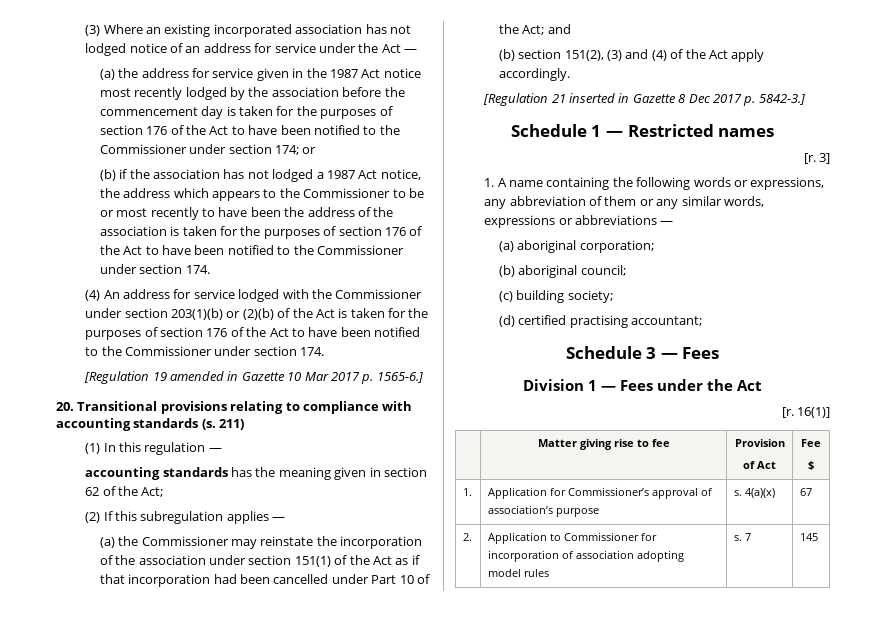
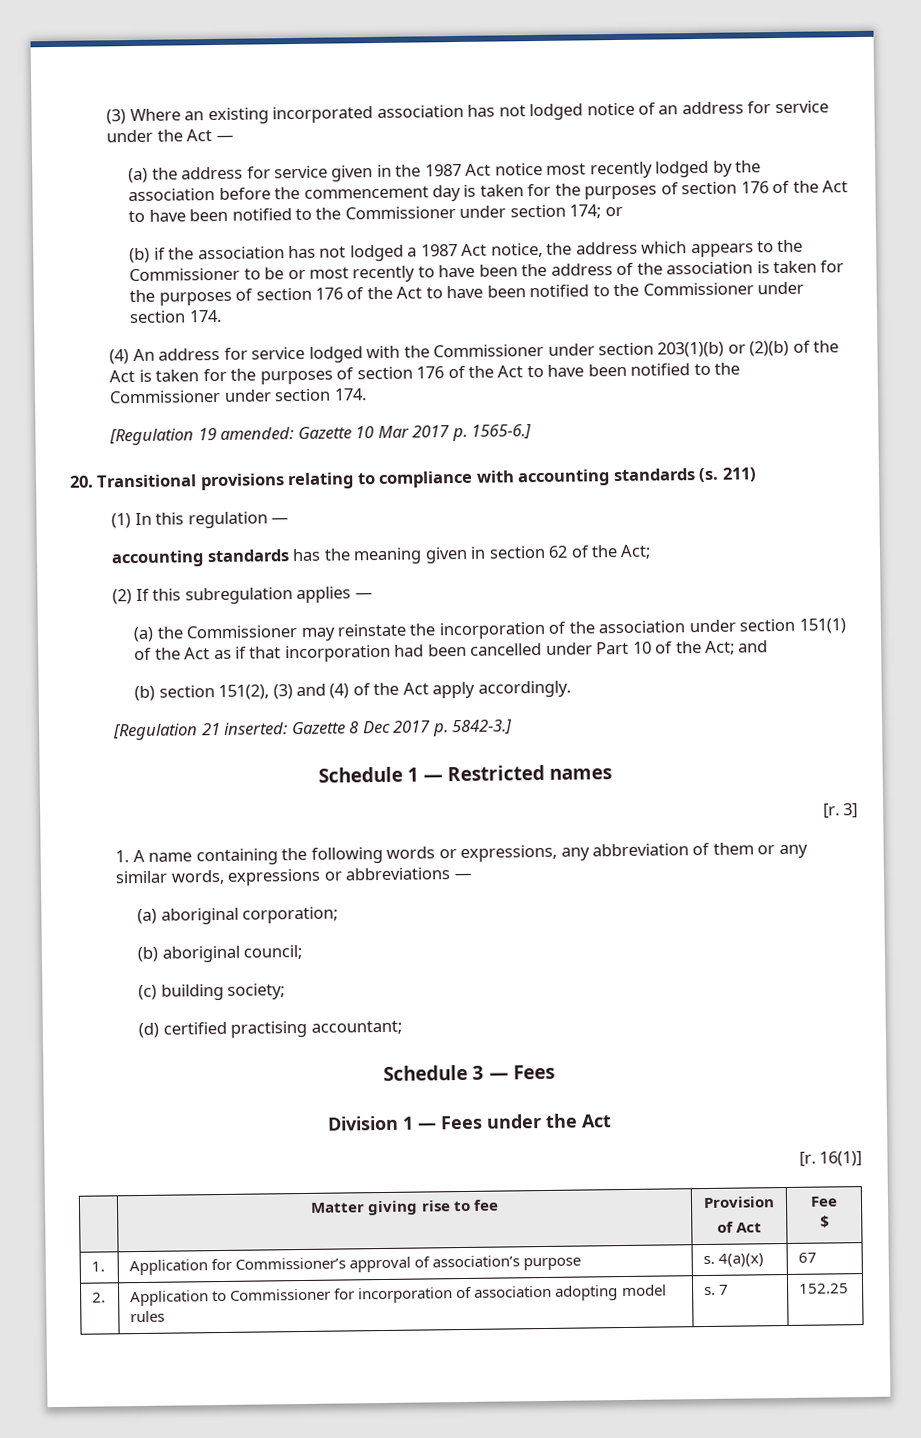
[170,371,239,381] amended in -> [220,427,295,440] amended:
[569,93,630,103] inserted in -> [224,722,289,735] inserted:
[799,533,818,541] 145 -> [799,1283,850,1294] 152.25

